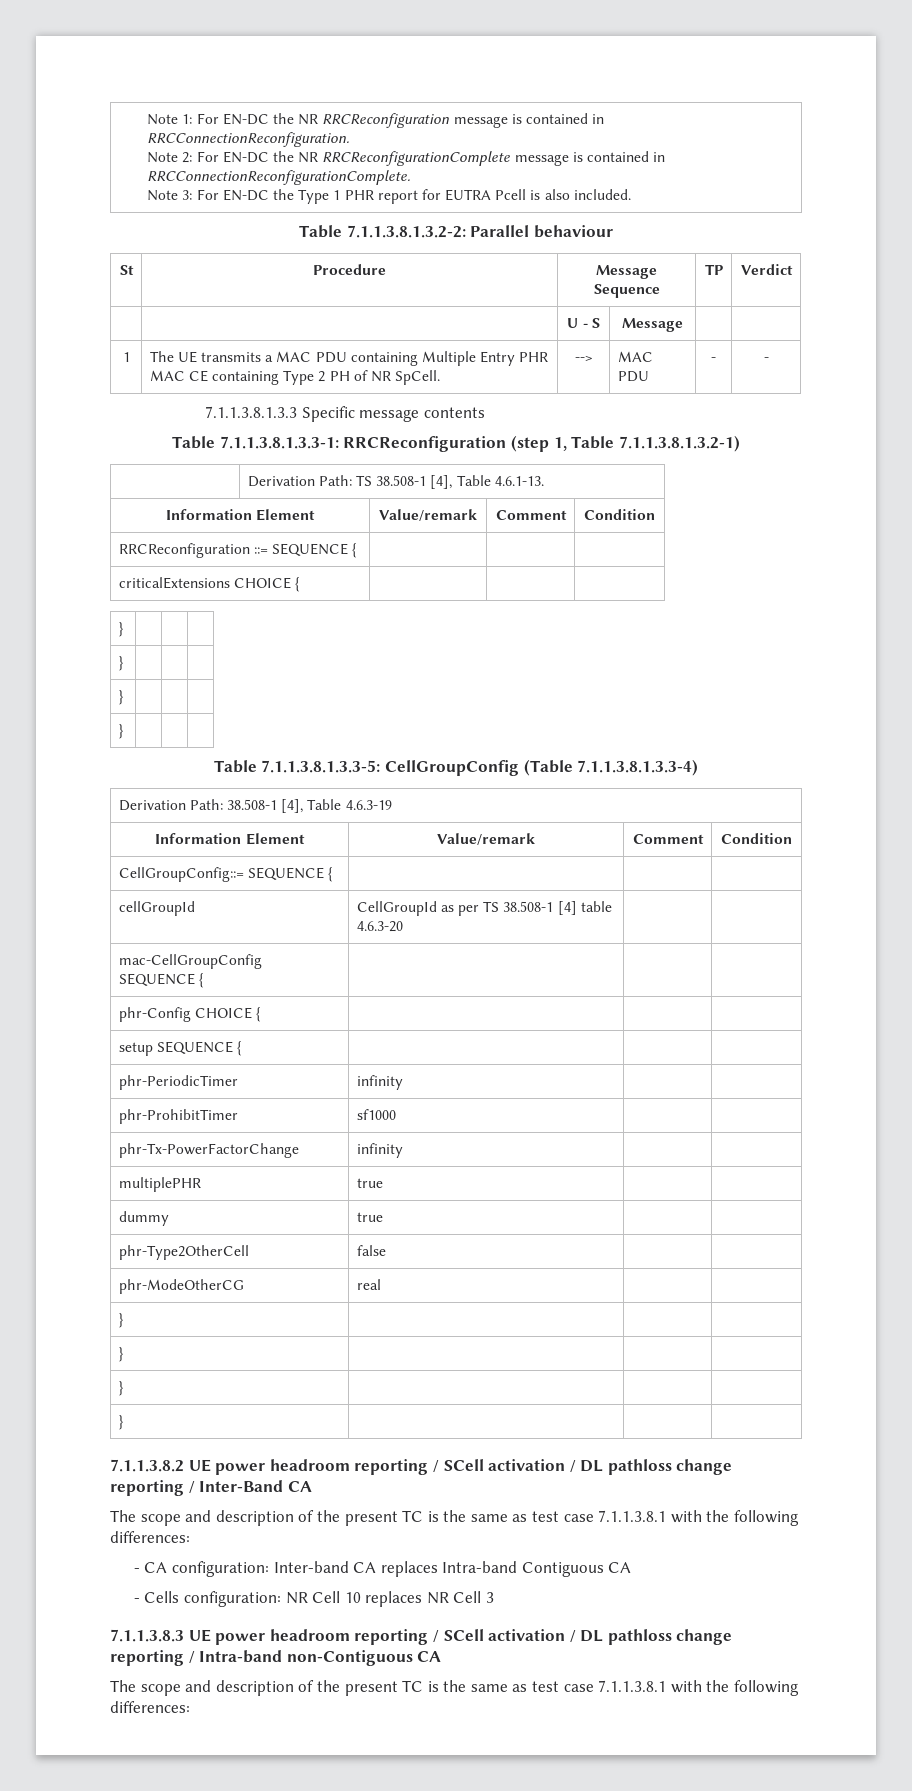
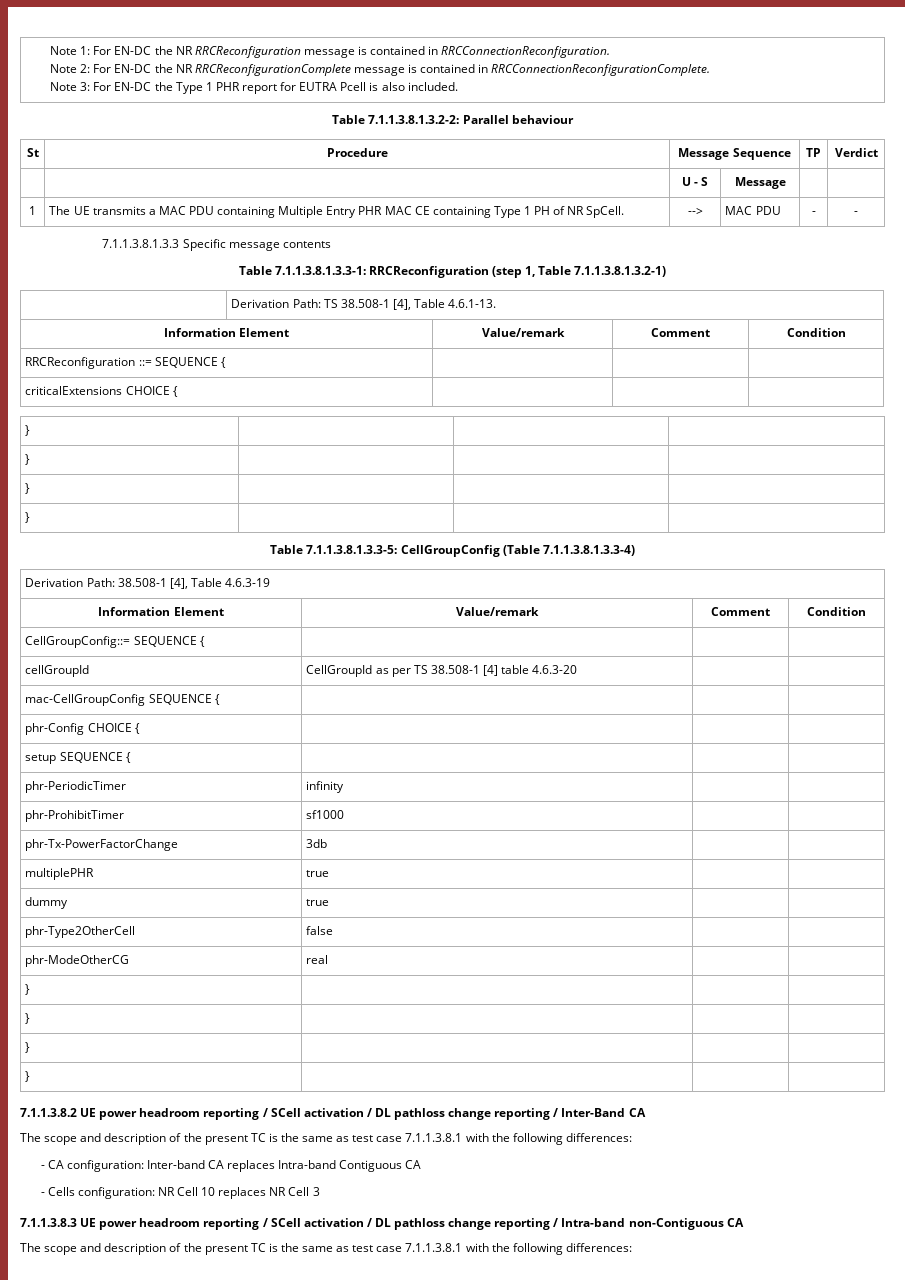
[318,371,326,382] 2 -> [523,206,531,215] 1
[356,1143,403,1158] infinity -> [306,839,328,848] 3db

